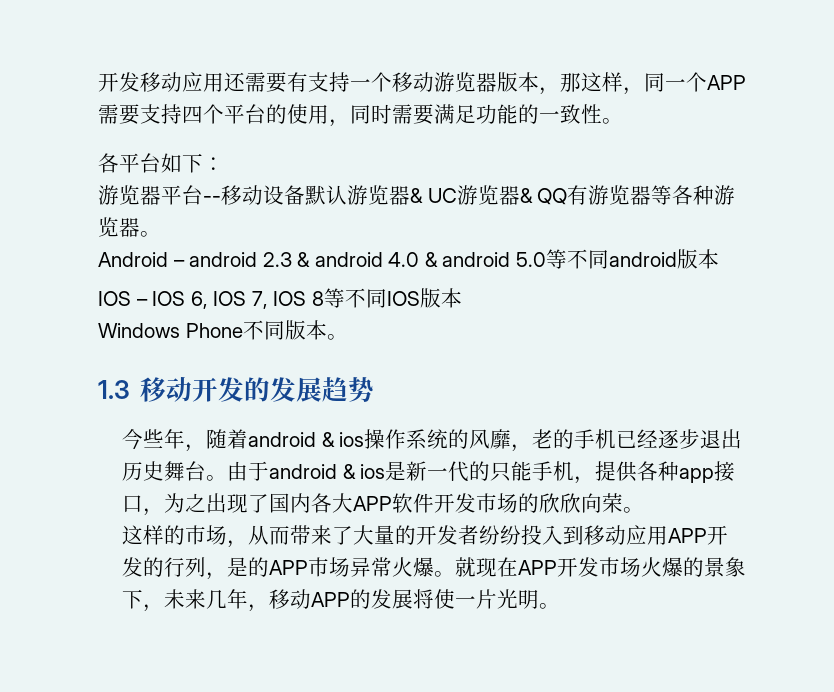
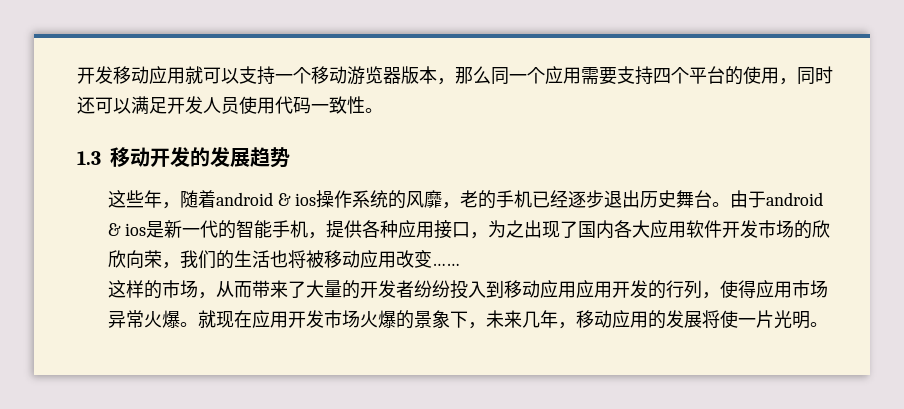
[224,72,308,93] 还需要有 -> [185,66,239,84] 就可以
[581,72,746,95] 这样，同一个APP -> [473,66,581,85] 么同一个应用
[392,104,623,125] [98,153,224,173] [98,185,736,205] [98,217,161,237] [98,249,719,269] [98,288,462,309] [98,320,327,340] 需要满足功能的一致性。 // 各平台如下： // 游览器平台--移动设备默认游览器& UC游览器& QQ有游览器等各种游览器。 // Android – android 2.3 & android 4.0 & android 5.0等不同android版本 // IOS – IOS 6, IOS 7, IOS 8等不同IOS版本 // Windows Phone不同版本 -> [77,96,365,114] 还可以满足开发人员使用代码一致性
[122,429,144,450] 今 -> [108,190,127,208] 这
[490,462,512,482] 只 -> [236,220,255,238] 智
[679,468,715,483] app -> [398,220,435,238] 应用
[353,496,393,511] APP -> [650,220,687,238] 应用
[623,507,645,513] 。 -> [162,250,461,269] ，我们的生活也将被移动应用改变……
[668,528,708,543] APP -> [576,280,613,298] 应用
[227,557,309,577] 是的APP -> [720,280,793,298] 使得应用
[518,560,558,575] APP -> [252,310,289,328] 应用
[311,592,351,607] APP -> [612,310,649,328] 应用

